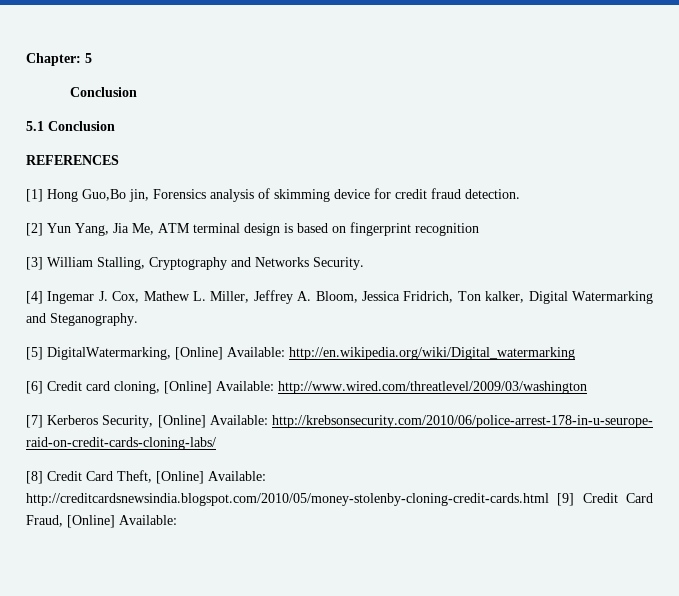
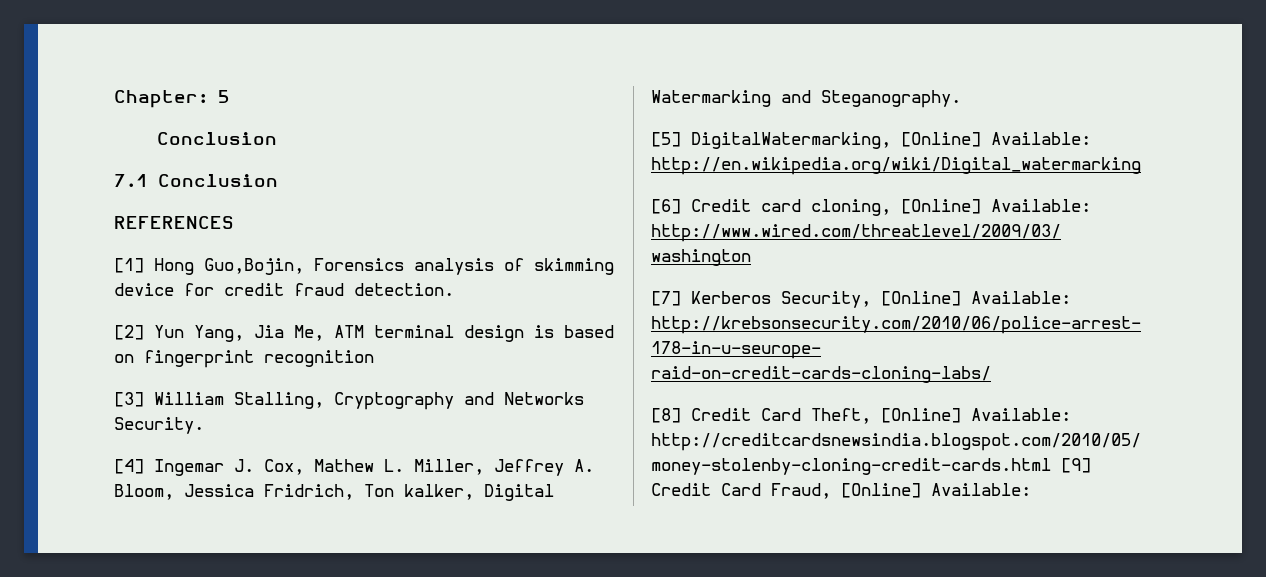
[26,121,44,131] 5.1 -> [114,174,148,187] 7.1
[82,189,149,202] Guo,Bo jin, -> [204,258,304,275] Guo,Bojin,

